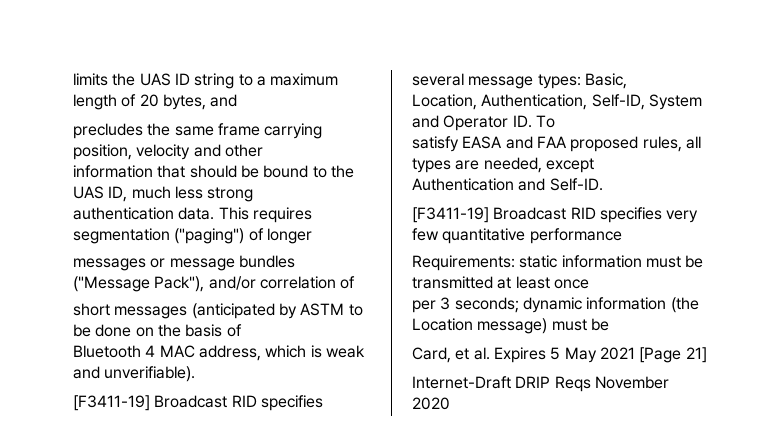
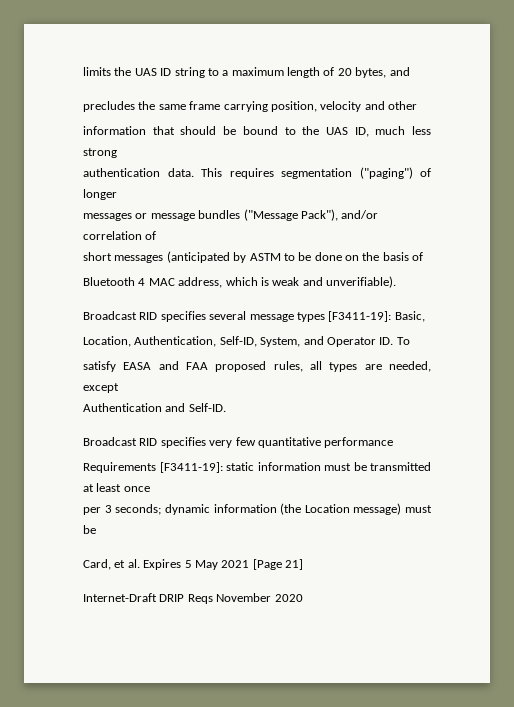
[73,395,150,411] [F3411-19] -> (396, 282) none
[537,74,581,89] types: -> [296,311,392,322] types [F3411-19]:
[648,94,702,110] System -> [260,337,301,347] System,
[412,207,489,223] [F3411-19] -> (226, 407) none
[412,255,515,271] Requirements: -> [83,462,223,473] Requirements [F3411-19]:

